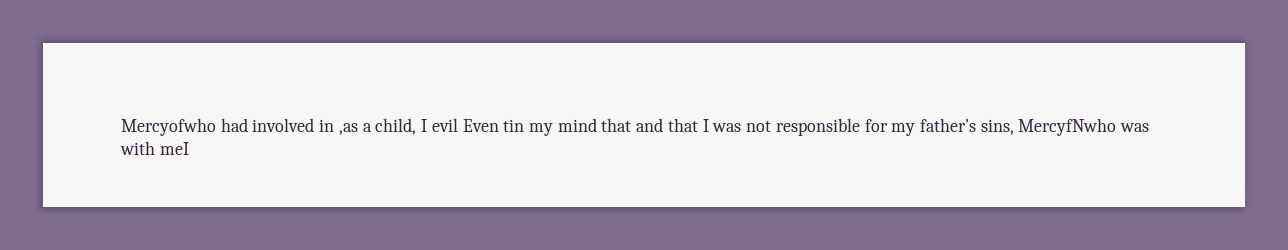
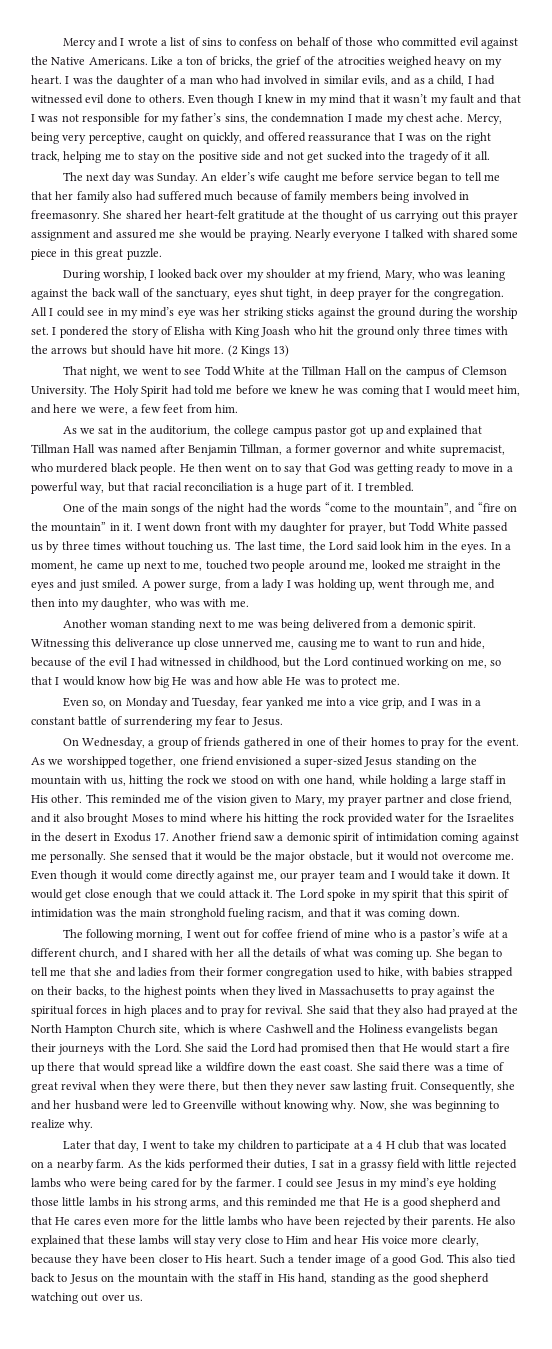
[121,118,632,136] Mercyofwho had involved in ,as a child, I evil Even tin my mind that -> [62,37,518,49] [31,56,502,68] [31,75,496,87] [31,94,474,106] Mercy and I wrote a list of sins to confess on behalf of those who committed evil against the Native Americans. Like a ton of bricks, the grief of the atrocities weighed heavy on my heart. I was the daughter of a man who had involved in similar evils, and as a child, I had witnessed evil done to others. Even though I knew in my mind that it wasn’t my fault
[1018,118,1150,136] [120,141,189,155] MercyfNwho was with meI -> [251,113,502,125] [31,132,492,144] [31,151,490,163] [62,172,501,184] [31,191,469,203] [31,210,519,222] [31,229,519,241] [31,248,162,260] [62,269,505,281] [31,288,504,300] [31,307,518,319] [31,326,509,338] [31,345,290,357] [62,366,507,378] [31,385,521,397] [31,404,238,415] [62,425,482,437] [31,444,505,456] [31,463,513,475] [31,482,414,494] [62,502,517,515] [31,522,508,534] [31,541,512,553] [31,560,501,572] [31,579,496,591] [31,598,249,610] [62,619,477,631] [31,638,486,650] [31,657,501,669] [31,676,400,688] [62,697,481,709] [31,716,283,728] [62,737,519,749] [31,756,477,768] [31,775,507,787] [31,794,512,806] [31,813,514,825] [31,832,519,844] [31,851,514,863] [31,870,511,882] [31,889,509,901] [31,908,460,920] [62,929,508,941] [31,948,503,960] [31,967,513,979] [31,986,495,998] [31,1005,518,1017] [31,1024,498,1036] [31,1043,511,1055] [31,1062,504,1074] [31,1081,516,1093] [31,1100,500,1112] [31,1119,94,1131] [62,1140,508,1152] [31,1159,517,1171] [31,1178,497,1190] [31,1197,502,1209] [31,1216,516,1228] [31,1235,479,1247] [31,1254,516,1266] [31,1273,489,1285] [31,1292,144,1304] the condemnation I made my chest ache. Mercy, being very perceptive, caught on quickly, and offered reassurance that I was on the right track, helping me to stay on the positive side and not get sucked into the tragedy of it all. // The next day was Sunday. An elder’s wife caught me before service began to tell me that her family also had suffered much because of family members being involved in freemasonry. She shared her heart-felt gratitude at the thought of us carrying out this prayer assignment and assured me she would be praying. Nearly everyone I talked with shared some piece in this great puzzle. // During worship, I looked back over my shoulder at my friend, Mary, who was leaning against the back wall of the sanctuary, eyes shut tight, in deep prayer for the congregation. All I could see in my mind’s eye was her striking sticks against the ground during the worship set. I pondered the story of Elisha with King Joash who hit the ground only three times with the arrows but should have hit more. (2 Kings 13) // That night, we went to see Todd White at the Tillman Hall on the campus of Clemson University. The Holy Spirit had told me before we knew he was coming that I would meet him, and here we were, a few feet from him. // As we sat in the auditorium, the college campus pastor got up and explained that Tillman Hall was named after Benjamin Tillman, a former governor and white supremacist, who murdered black people. He then went on to say that God was getting ready to move in a powerful way, but that racial reconciliation is a huge part of it. I trembled. // One of the main songs of the night had the words “come to the mountain”, and “fire on the mountain” in it. I went down front with my daughter for prayer, but Todd White passed us by three times without touching us. The last time, the Lord said look him in the eyes. In a moment, he came up next to me, touched two people around me, looked me straight in the eyes and just smiled. A power surge, from a lady I was holding up, went through me, and then into my daughter, who was with me. // Another woman standing next to me was being delivered from a demonic spirit. Witnessing this deliverance up close unnerved me, causing me to want to run and hide, because of the evil I had witnessed in childhood, but the Lord continued working on me, so that I would know how big He was and how able He was to protect me. // Even so, on Monday and Tuesday, fear yanked me into a vice grip, and I was in a constant battle of surrendering my fear to Jesus. // On Wednesday, a group of friends gathered in one of their homes to pray for the event. As we worshipped together, one friend envisioned a super-sized Jesus standing on the mountain with us, hitting the rock we stood on with one hand, while holding a large staff in His other. This reminded me of the vision given to Mary, my prayer partner and close friend, and it also brought Moses to mind where his hitting the rock provided water for the Israelites in the desert in Exodus 17. Another friend saw a demonic spirit of intimidation coming against me personally. She sensed that it would be the major obstacle, but it would not overcome me. Even though it would come directly against me, our prayer team and I would take it down. It would get close enough that we could attack it. The Lord spoke in my spirit that this spirit of intimidation was the main stronghold fueling racism, and that it was coming down. // The following morning, I went out for coffee friend of mine who is a pastor’s wife at a different church, and I shared with her all the details of what was coming up. She began to tell me that she and ladies from their former congregation used to hike, with babies strapped on their backs, to the highest points when they lived in Massachusetts to pray against the spiritual forces in high places and to pray for revival. She said that they also had prayed at the North Hampton Church site, which is where Cashwell and the Holiness evangelists began their journeys with the Lord. She said the Lord had promised then that He would start a fire up there that would spread like a wildfire down the east coast. She said there was a time of great revival when they were there, but then they never saw lasting fruit. Consequently, she and her husband were led to Greenville without knowing why. Now, she was beginning to realize why. // Later that day, I went to take my children to participate at a 4 H club that was located on a nearby farm. As the kids performed their duties, I sat in a grassy field with little rejected lambs who were being cared for by the farmer. I could see Jesus in my mind’s eye holding those little lambs in his strong arms, and this reminded me that He is a good shepherd and that He cares even more for the little lambs who have been rejected by their parents. He also explained that these lambs will stay very close to Him and hear His voice more clearly, because they have been closer to His heart. Such a tender image of a good God. This also tied back to Jesus on the mountain with the staff in His hand, standing as the good shepherd watching out over us.

